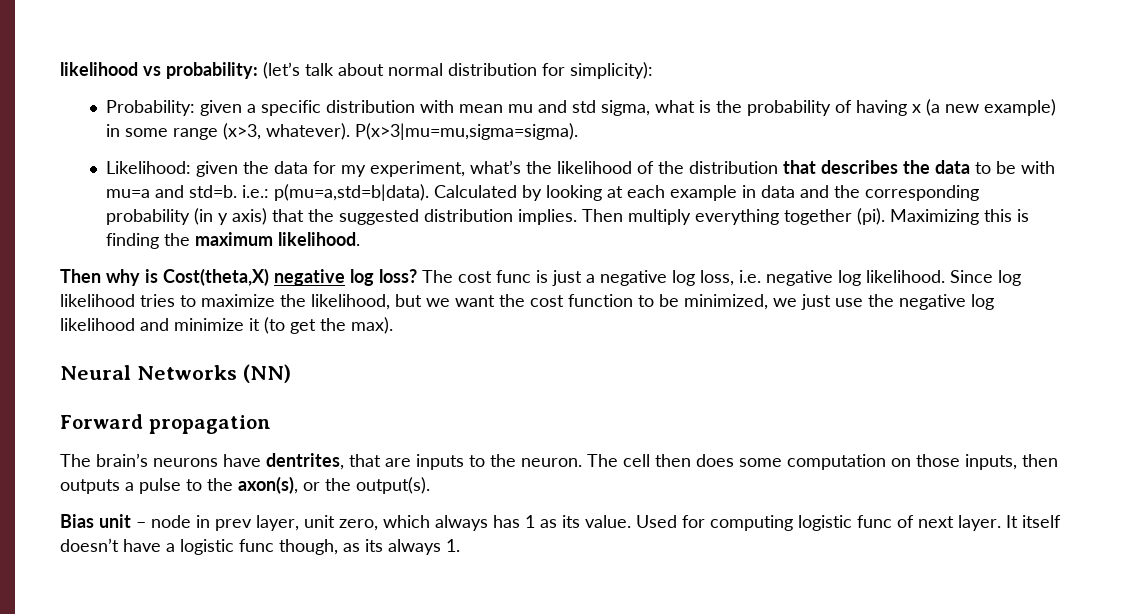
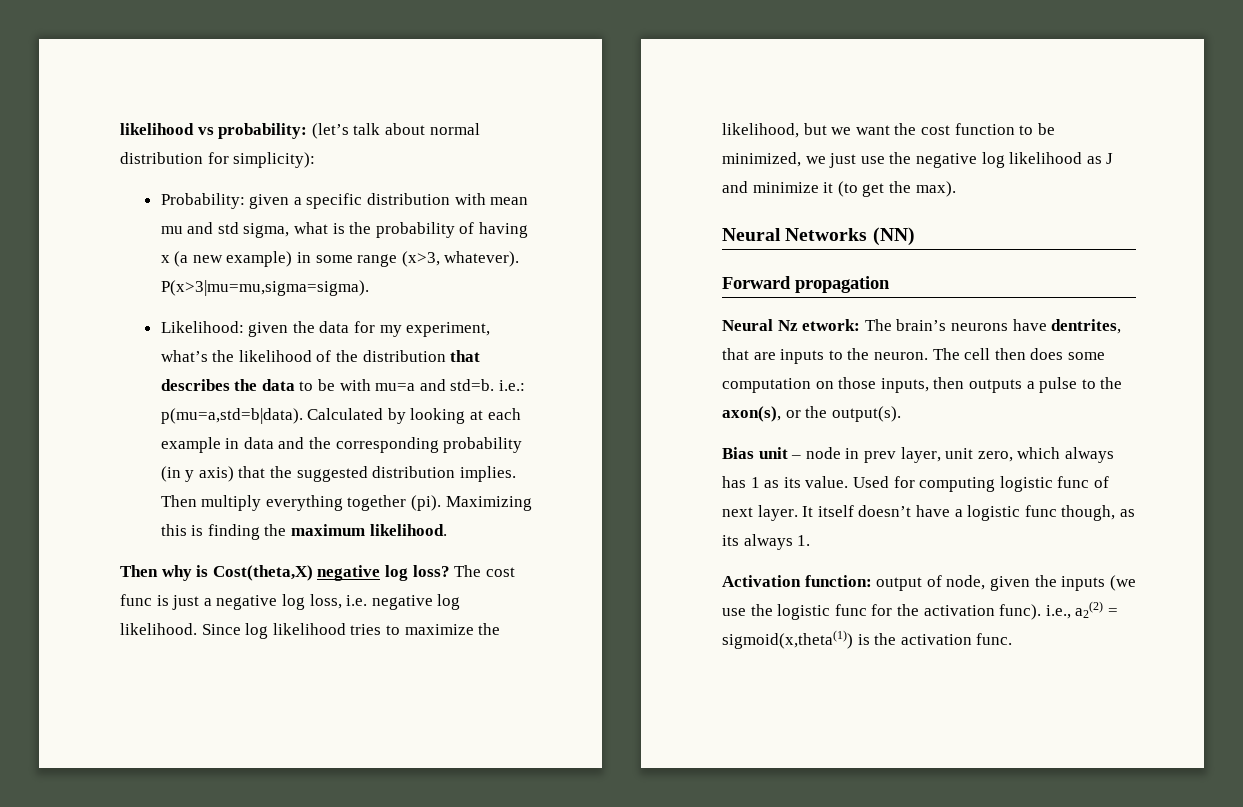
(135, 324) none -> [1086,153,1114,164] as J
(271, 424) none -> [722,319,861,331] Neural Nz etwork:
(460, 545) none -> [722,575,1136,591] [722,601,1118,620] [722,630,1013,649] // Activation function: output of node, given the inputs (we use the logistic func for the activation func). i.e., a2(2) = sigmoid(x,theta(1)) is the activation func.

